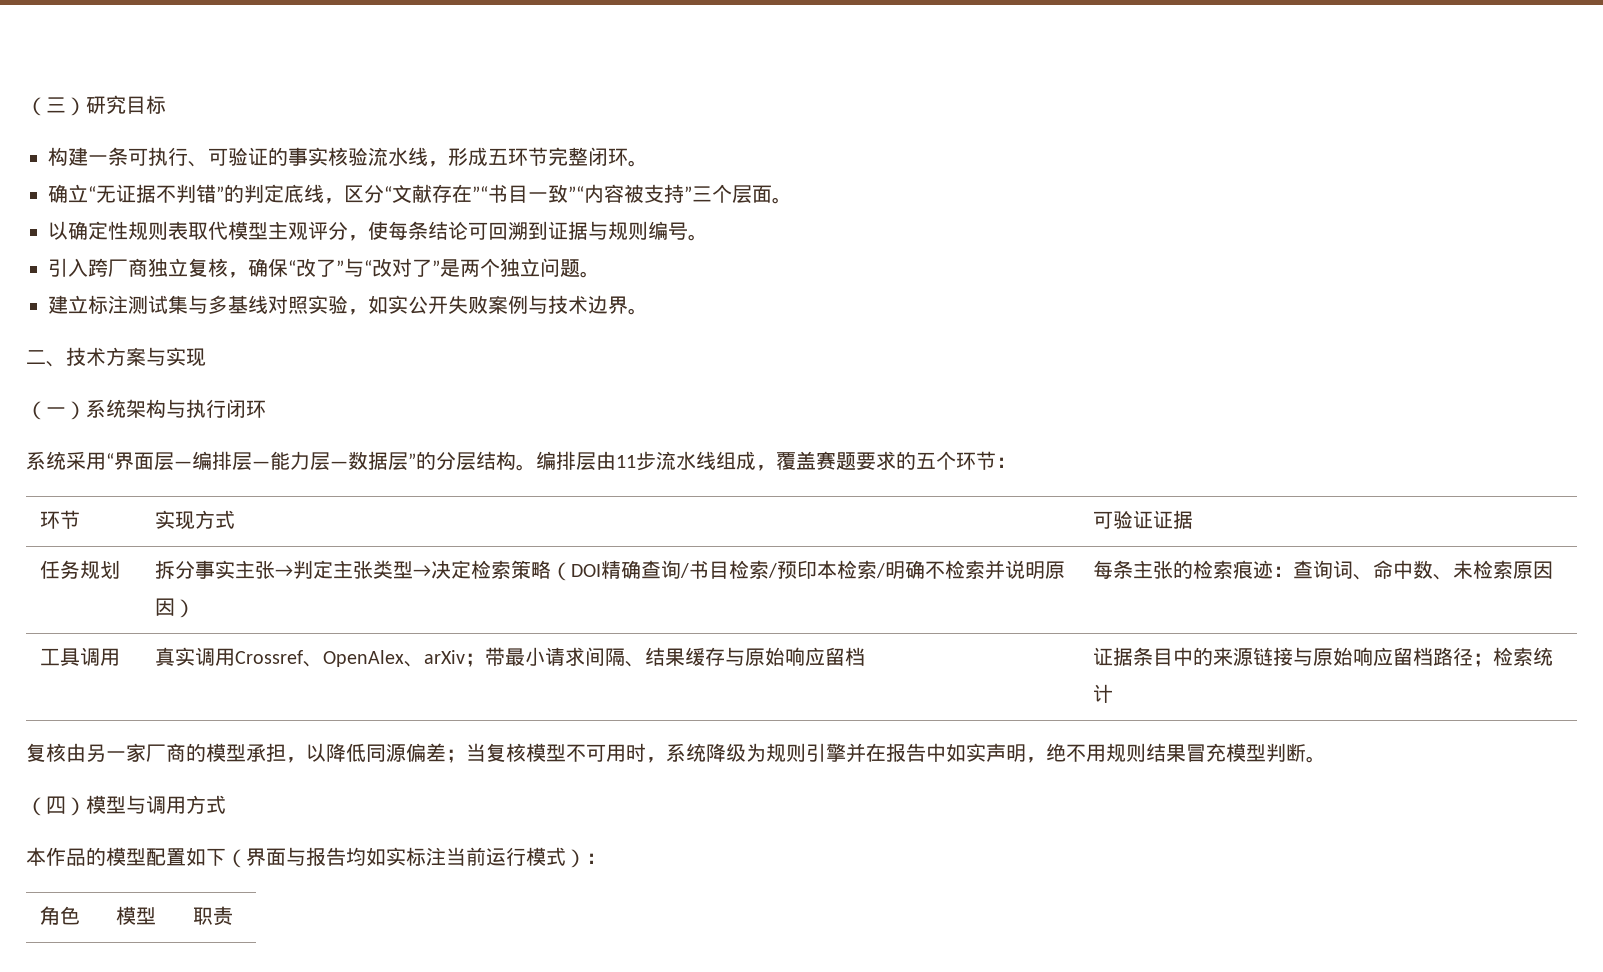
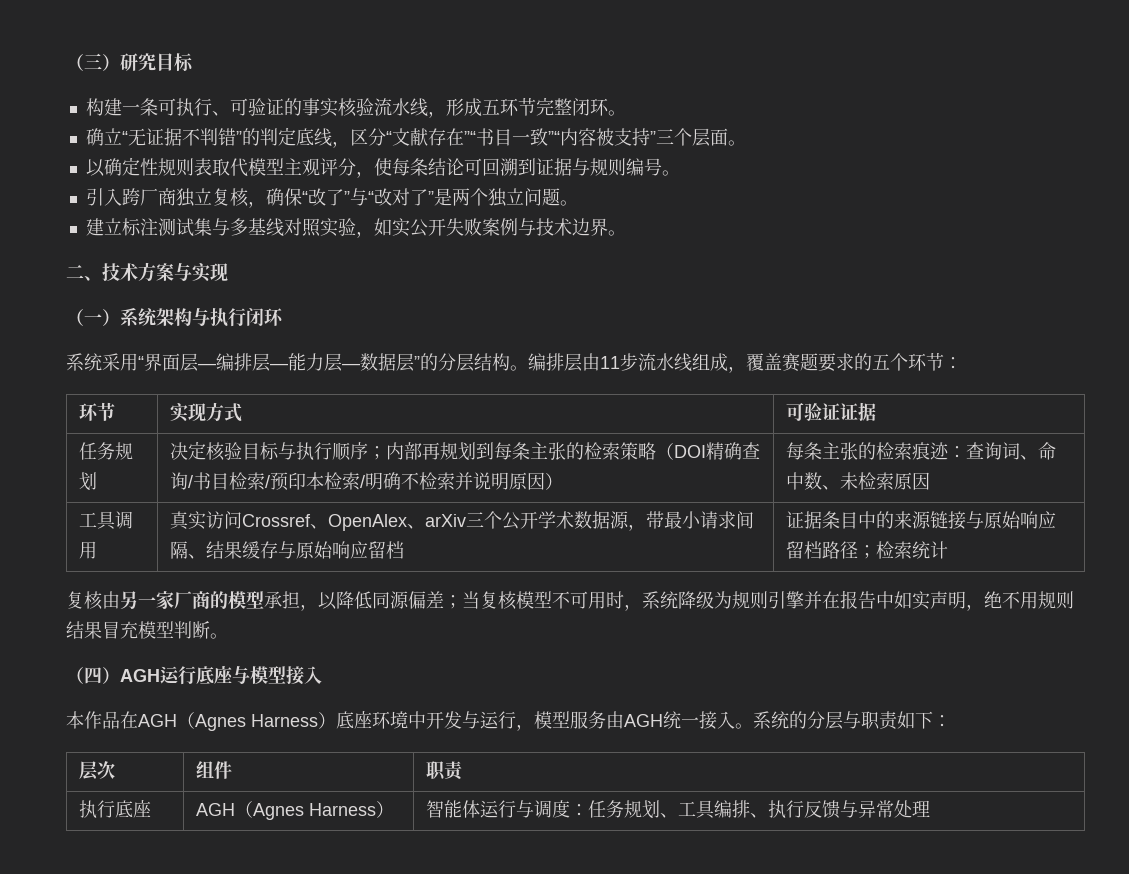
[155,560,472,579] 拆分事实主张→判定主张类型→决定 -> [170,441,585,461] 决定核验目标与执行顺序；内部再规划到每条主张的
[195,647,236,666] 调用 -> [206,511,243,529] 访问
[465,653,486,667] ； -> [466,511,647,531] 三个公开学术数据源，
[86,795,226,814] [26,847,606,868] [40,906,81,925] [116,906,157,925] [193,906,234,926] 模型与调用方式 // 本作品的模型配置如下（界面与报告均如实标注当前运行模式）： // 角色 | 模型 | 职责 -> [120,666,322,685] [66,711,951,731] [79,761,116,780] [196,761,233,779] [426,761,466,781] [79,800,152,818] [196,801,395,820] [426,800,931,819] AGH运行底座与模型接入 // 本作品在AGH（Agnes Harness）底座环境中开发与运行，模型服务由AGH统一接入。系统的分层与职责如下： // 层次 | 组件 | 职责 // 执行底座 | AGH（Agnes Harness） | 智能体运行与调度：任务规划、工具编排、执行反馈与异常处理

